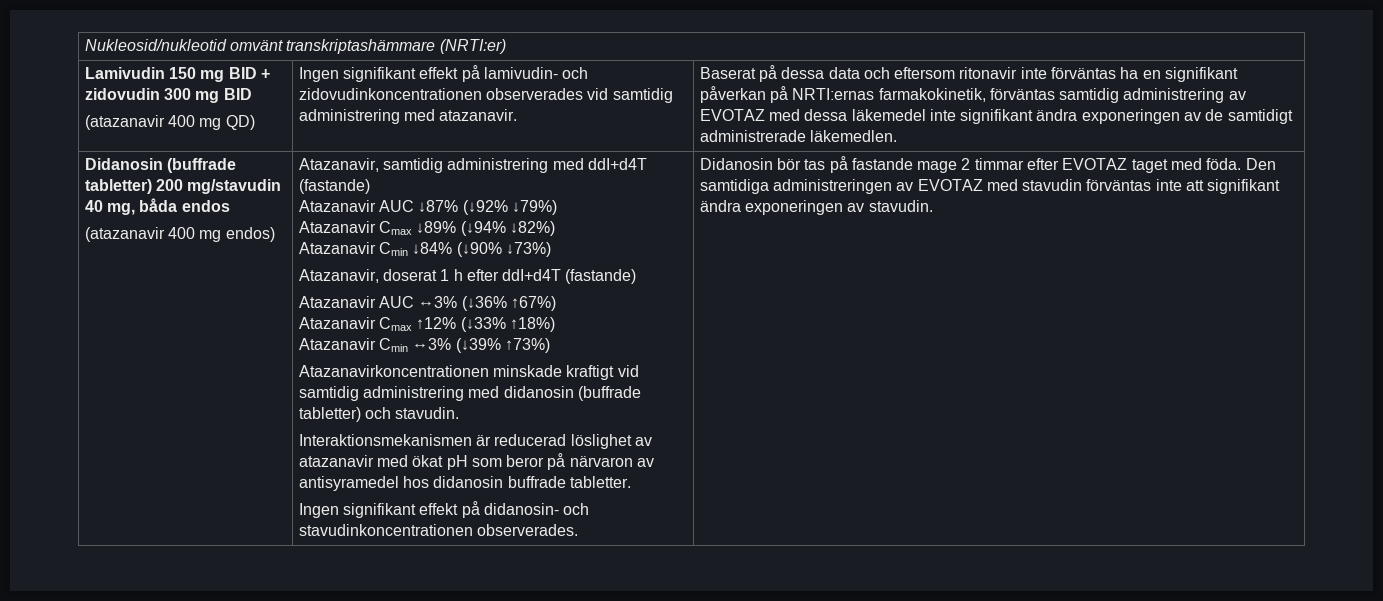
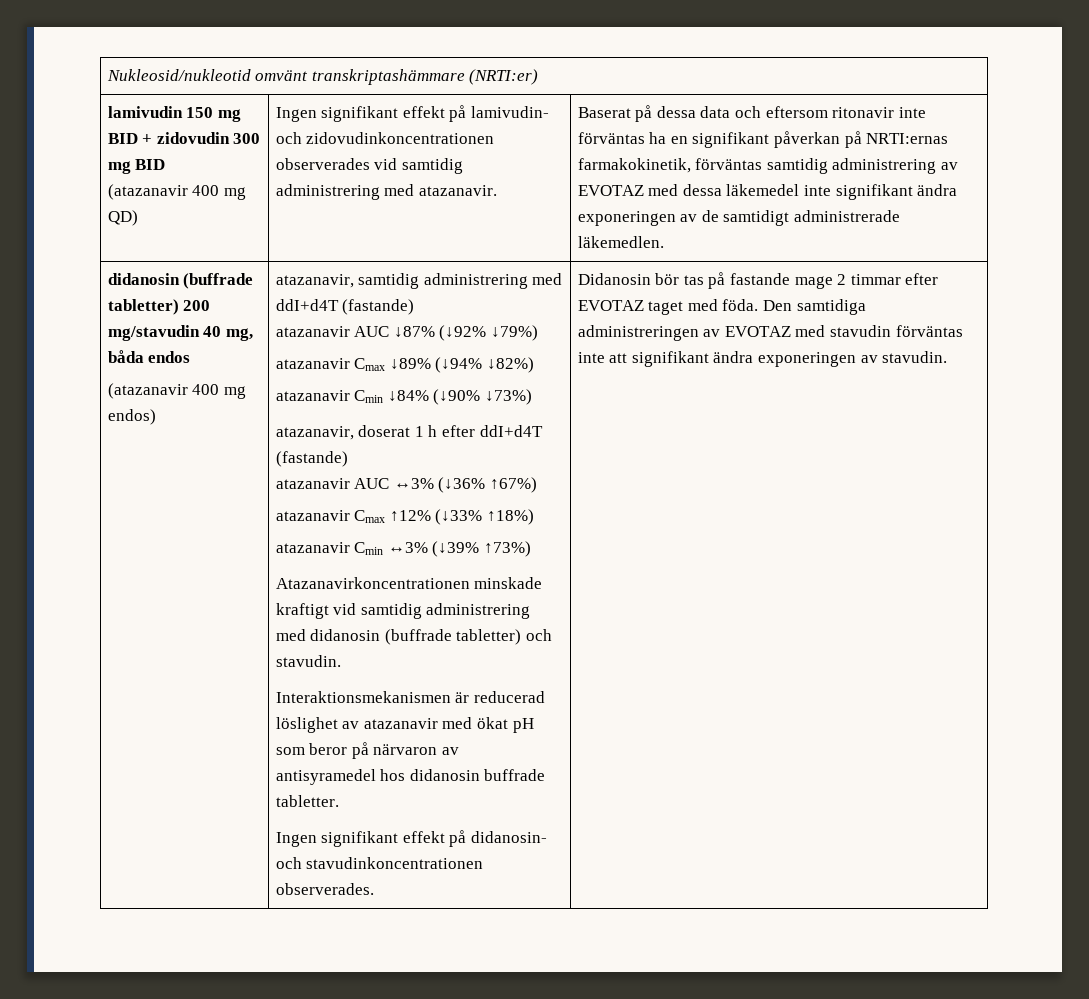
[84,67,165,79] Lamivudin -> [107,106,183,118] lamivudin
[84,158,163,170] Didanosin -> [107,273,180,285] didanosin
[298,158,379,172] Atazanavir, -> [275,274,354,288] atazanavir,
[298,200,376,212] Atazanavir -> [275,326,350,337] atazanavir
[298,221,376,233] Atazanavir -> [275,358,350,369] atazanavir
[298,242,376,254] Atazanavir -> [275,390,350,401] atazanavir
[298,269,379,283] Atazanavir, -> [275,426,354,440] atazanavir,
[298,296,376,308] Atazanavir -> [275,478,350,489] atazanavir
[298,317,376,329] Atazanavir -> [275,510,350,521] atazanavir
[298,338,376,350] Atazanavir -> [275,542,350,553] atazanavir

